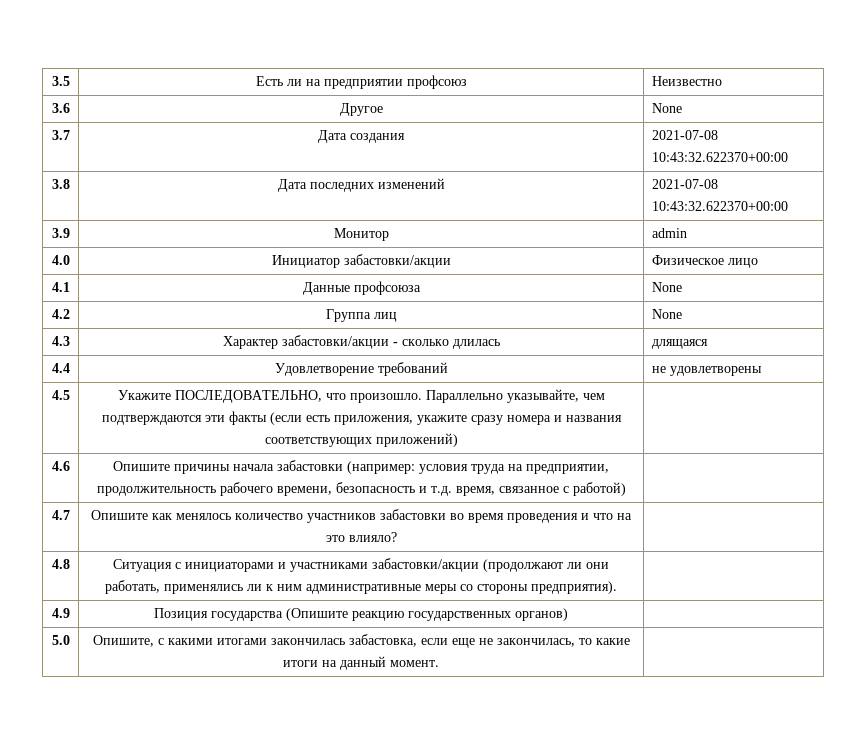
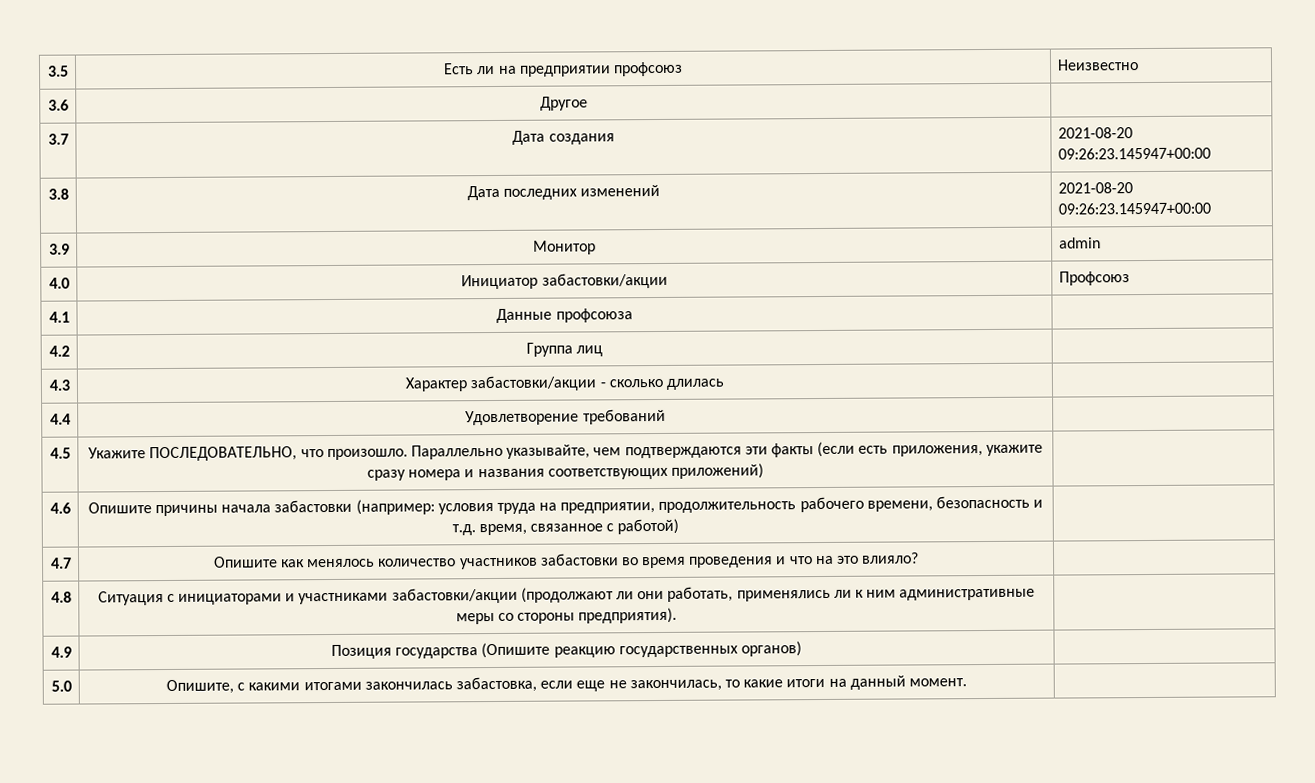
[651,103,682,113] | None -> (588, 103) |
[651,130,718,140] [651,152,788,162] 2021-07-08 10:43:32.622370+00:00 -> [1057,127,1133,139] [1057,147,1211,160] 2021-08-20 09:26:23.145947+00:00
[651,179,718,189] [651,201,788,211] 2021-07-08 10:43:32.622370+00:00 -> [1057,182,1133,194] [1057,202,1211,215] 2021-08-20 09:26:23.145947+00:00
[651,255,758,268] Физическое лицо -> [1058,271,1130,286] Профсоюз
[651,282,682,292] | None -> (633, 315) |
[651,309,682,319] | None -> (604, 351) |
[651,339,708,349] длящаяся -> (724, 384) none
[651,366,762,376] не удовлетворены -> (666, 416) none

